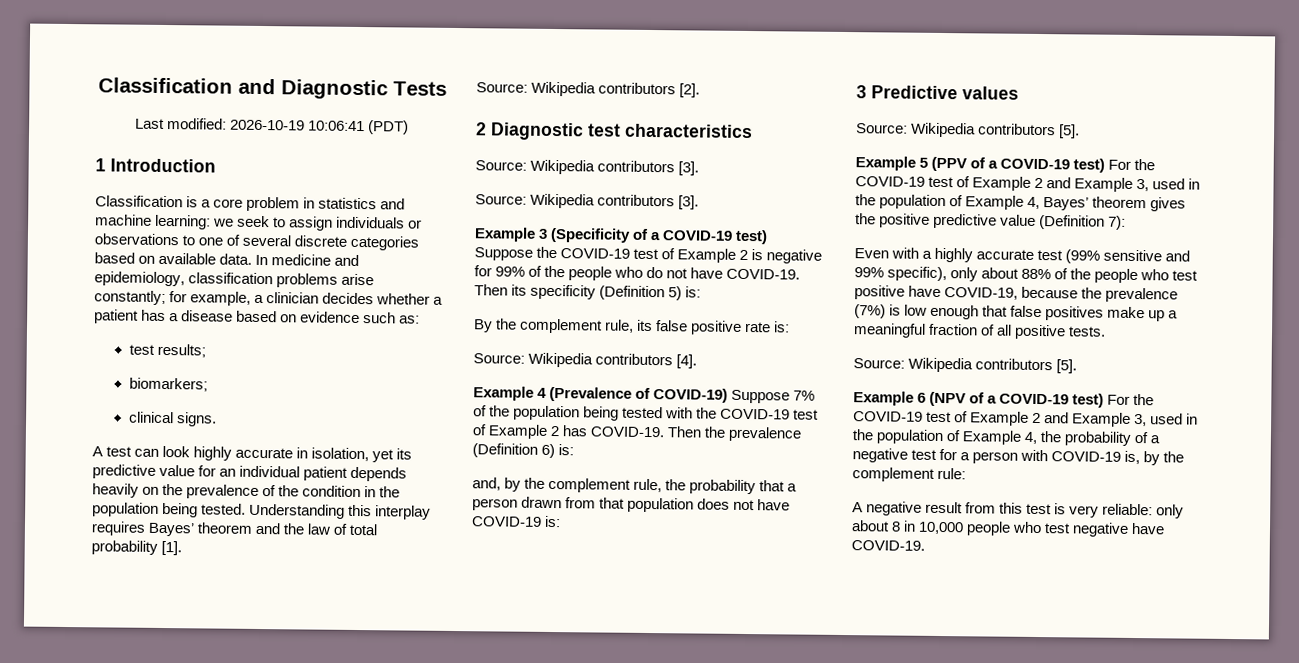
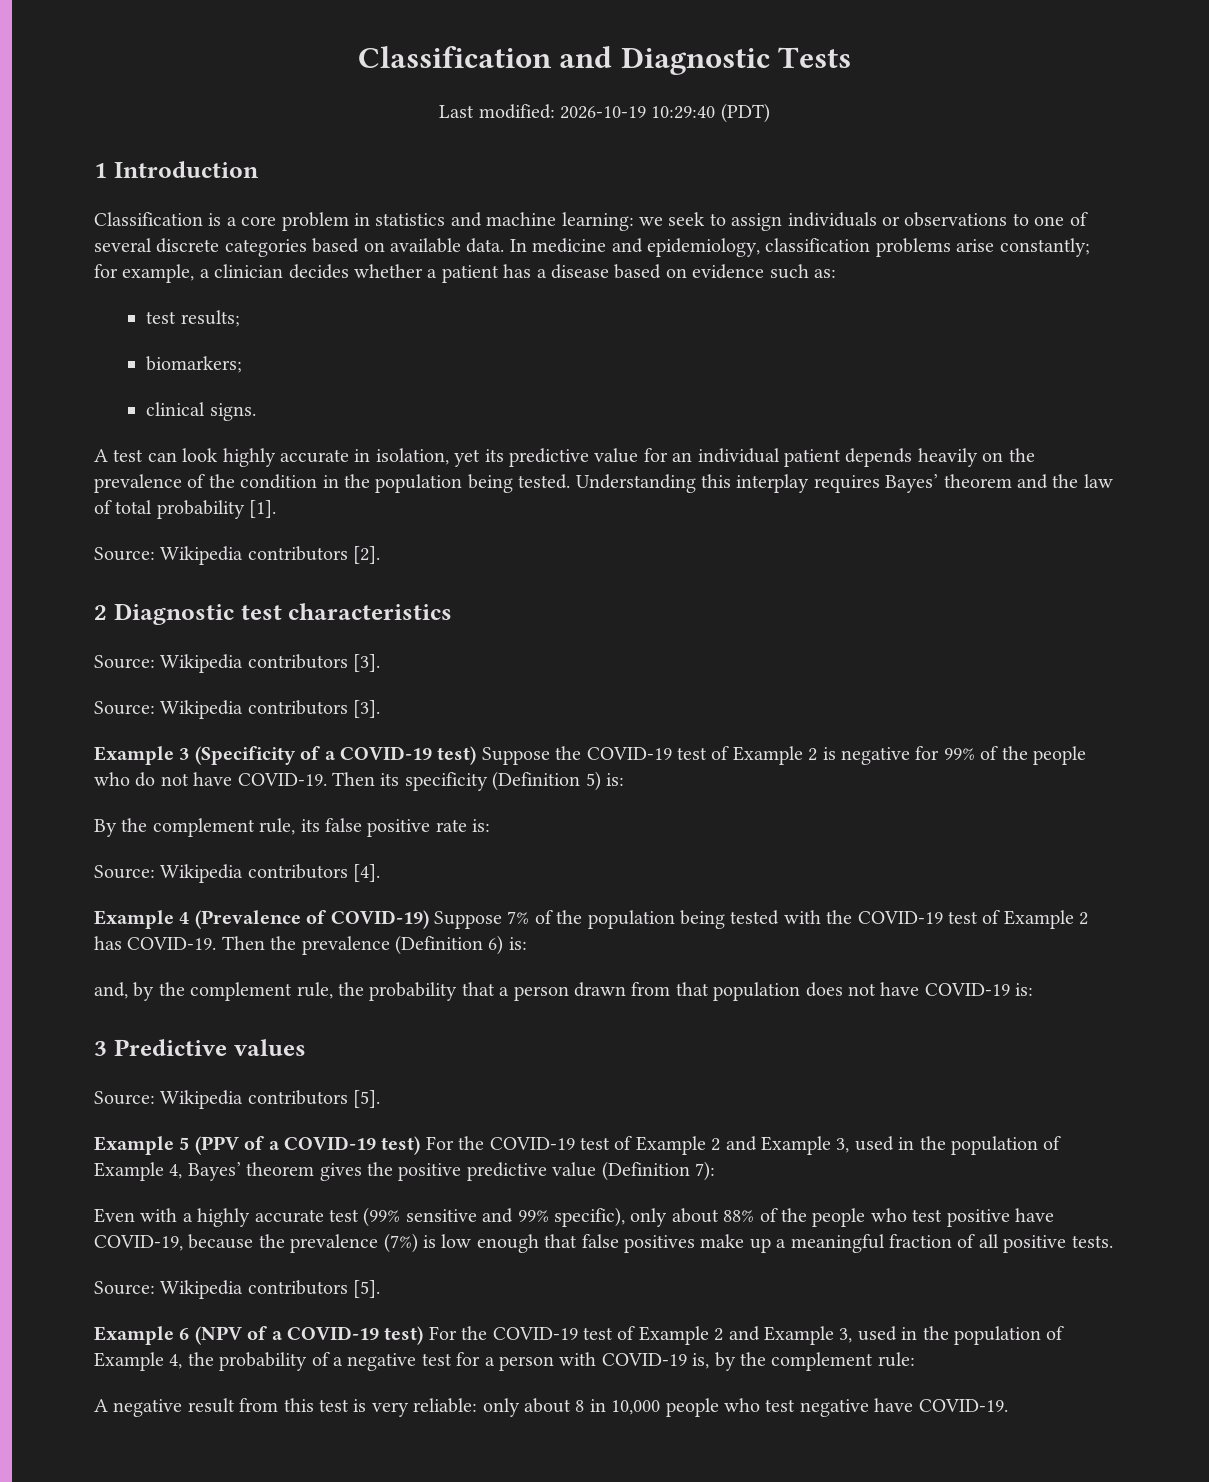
[308,120,366,132] 10:06:41 -> [651,106,716,119] 10:29:40

